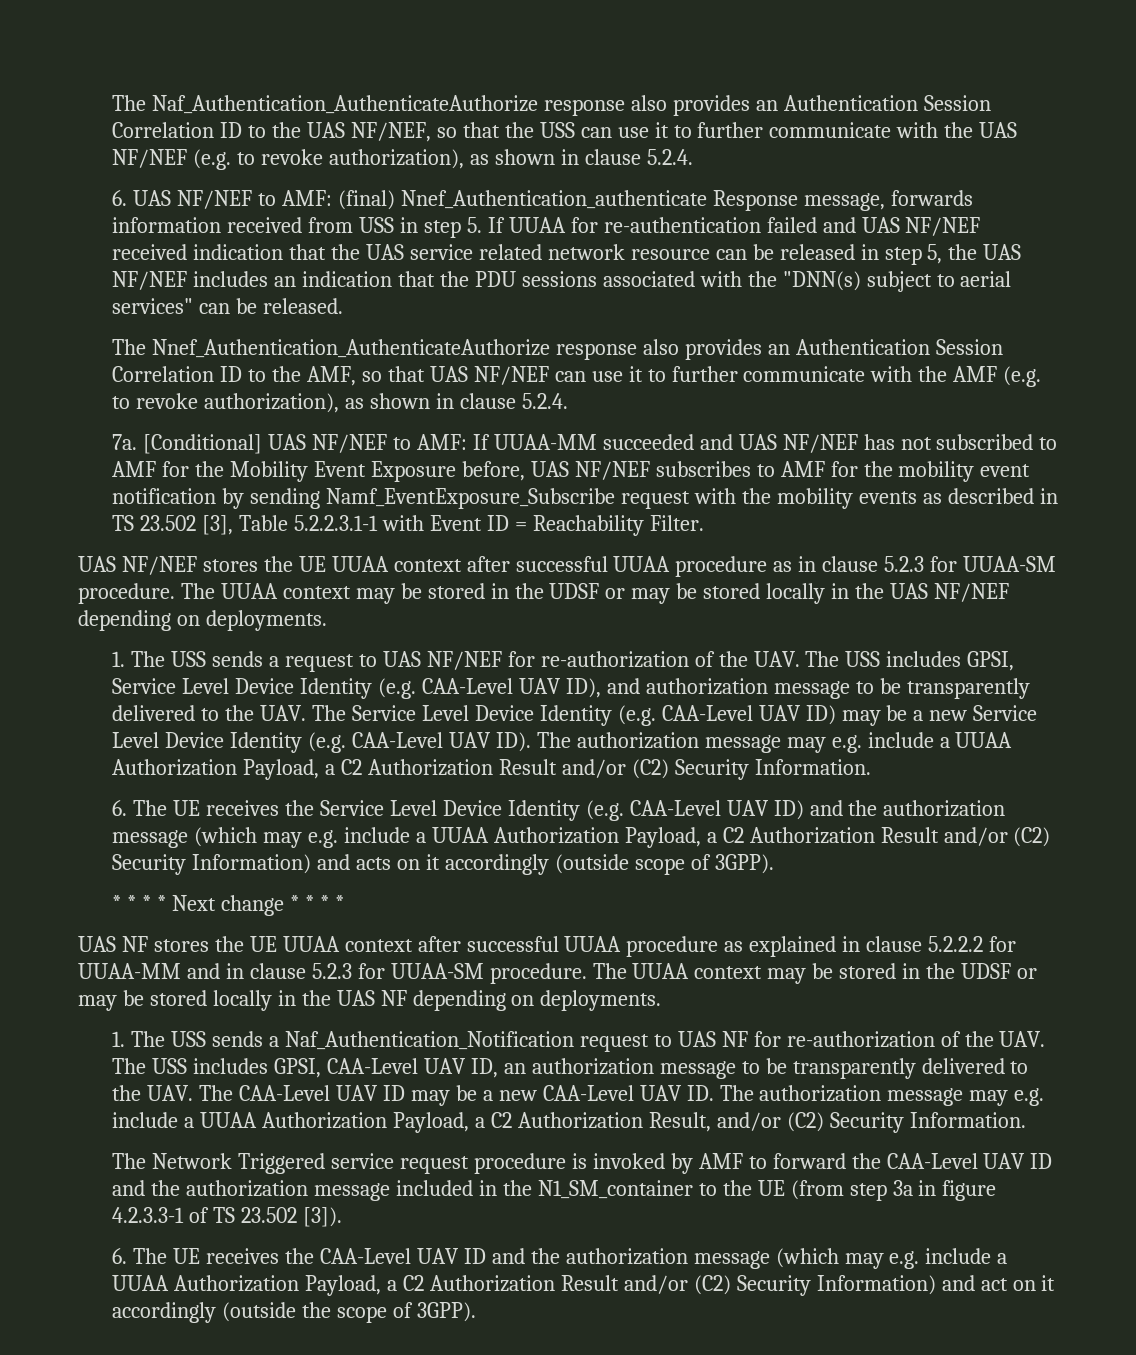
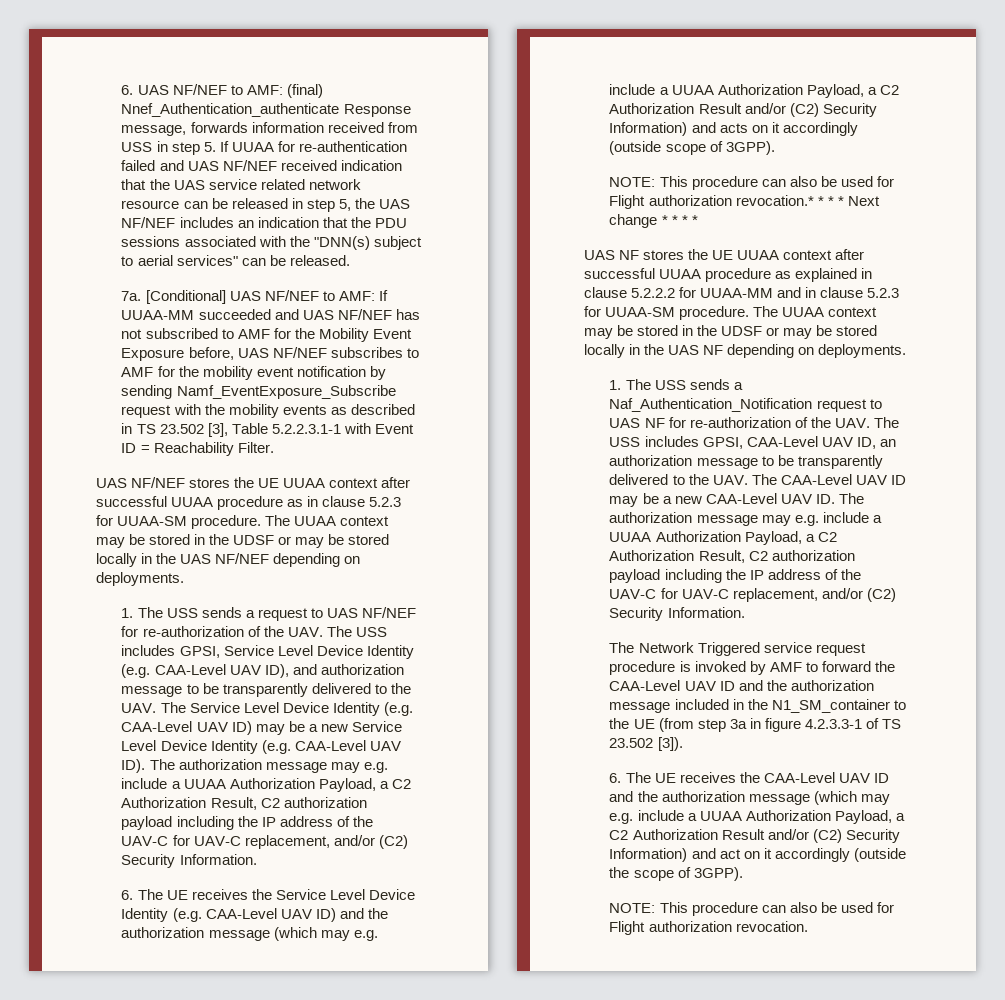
[112,95,991,116] [112,122,1018,142] [112,149,693,170] The Naf_Authentication_AuthenticateAuthorize response also provides an Authentication Session Correlation ID to the UAS NF/NEF, so that the USS can use it to further communicate with the UAS NF/NEF (e.g. to revoke authorization), as shown in clause 5.2.4. // -> (121, 90) none
[112,339,1003,360] [112,366,1042,387] [112,393,568,413] // The Nnef_Authentication_AuthenticateAuthorize response also provides an Authentication Session Correlation ID to the AMF, so that UAS NF/NEF can use it to further communicate with the AMF (e.g. to revoke authorization), as shown in clause 5.2.4. -> (350, 260) none
[498,759,557,775] Result -> [210,797,367,810] [121,816,373,830] [121,835,330,849] Result, C2 authorization payload including the IP address of the UAV-C for UAV-C replacement,
[112,895,122,911] * -> [609,176,894,190] [609,195,814,209] NOTE: This procedure can also be used for Flight authorization revocation.*
(711, 1122) none -> [748,550,855,561] [609,569,861,583] [609,588,818,602] C2 authorization payload including the IP address of the UAV-C for UAV-C replacement,
(476, 1312) none -> [609,902,894,916] [609,921,808,935] // NOTE: This procedure can also be used for Flight authorization revocation.

